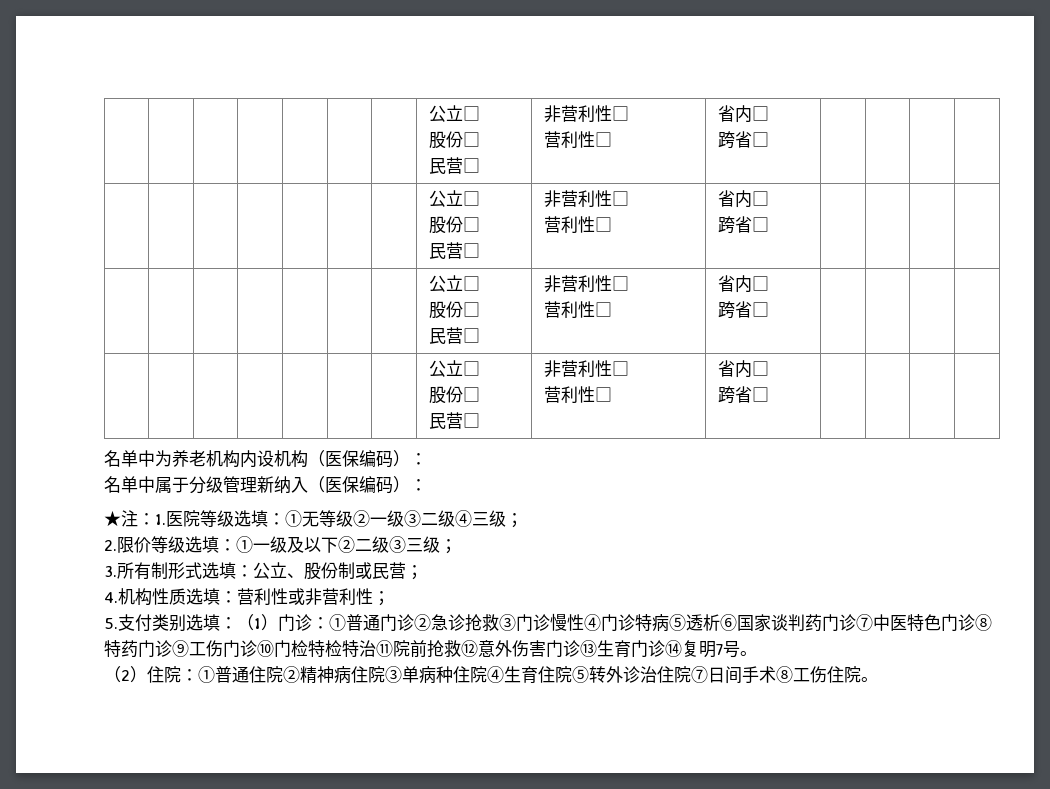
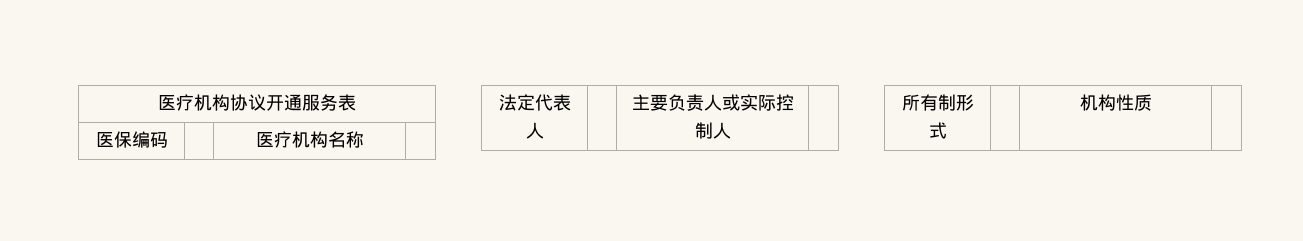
[429,105,481,122] [429,131,481,149] [429,157,481,175] [544,105,630,122] [544,131,613,148] [718,105,770,123] [718,131,770,149] [429,190,481,207] [429,216,481,234] [429,242,481,260] [544,190,630,207] [544,216,613,233] [718,190,770,208] [718,216,770,234] [429,275,481,292] [429,301,481,319] [429,327,481,345] [544,275,630,292] [544,301,613,318] [718,275,770,293] [718,301,770,319] [429,360,481,377] [429,386,481,404] [429,412,481,430] [544,360,630,377] [544,386,613,403] [718,360,770,378] [718,386,770,404] [104,450,427,468] [104,476,427,494] [104,510,523,528] [104,536,457,554] [104,562,423,580] [104,588,390,606] [104,613,992,632] [104,640,757,658] [104,666,878,684] | | | | | | | 公立□ // 股份□ // 民营□ | 非营利性□ // 营利性□ | 省内□ // 跨省□ | | | | // | | | | | | | 公立□ // 股份□ // 民营□ | 非营利性□ // 营利性□ | 省内□ // 跨省□ | | | | // | | | | | | | 公立□ // 股份□ // 民营□ | 非营利性□ // 营利性□ | 省内□ // 跨省□ | | | | // | | | | | | | 公立□ // 股份□ // 民营□ | 非营利性□ // 营利性□ | 省内□ // 跨省□ | | | | // 名单中为养老机构内设机构（医保编码）： // 名单中属于分级管理新纳入（医保编码）： // ★注：1.医院等级选填：①无等级②一级③二级④三级； // 2.限价等级选填：①一级及以下②二级③三级； // 3.所有制形式选填：公立、股份制或民营； // 4.机构性质选填：营利性或非营利性； // 5.支付类别选填：（1）门诊：①普通门诊②急诊抢救③门诊慢性④门诊特病⑤透析⑥国家谈判药门诊⑦中医特色门诊⑧特药门诊⑨工伤门诊⑩门检特检特治⑪院前抢救⑫意外伤害门诊⑬生育门诊⑭复明7号。 // （2）住院：①普通住院②精神病住院③单病种住院④生育住院⑤转外诊治住院⑦日间手术⑧工伤住院。 -> [158,94,356,111] [95,131,168,148] [255,131,364,148] [498,94,571,111] [525,122,544,139] [631,94,794,111] [694,122,731,139] [901,94,974,111] [928,122,947,139] [1079,94,1152,111] 医疗机构协议开通服务表 // 医保编码 | | 医疗机构名称 | // 法定代表人 | | 主要负责人或实际控制人 | // 所有制形式 | | 机构性质 |

